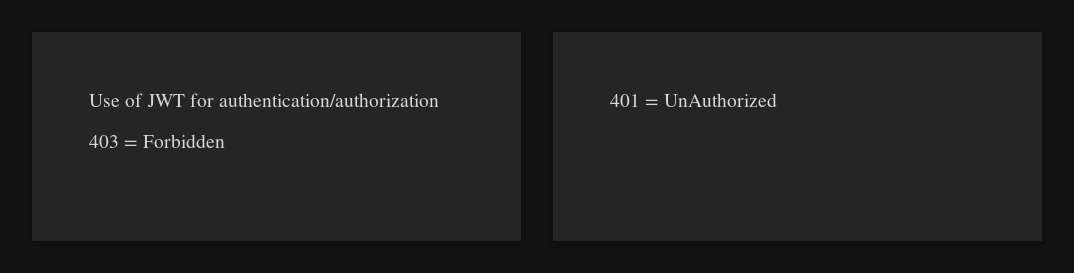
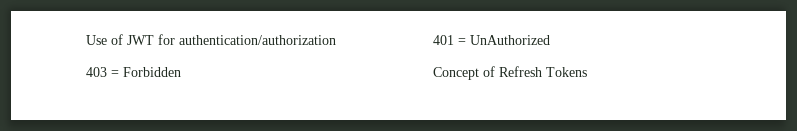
(777, 100) none -> [433,66,587,80] // Concept of Refresh Tokens

